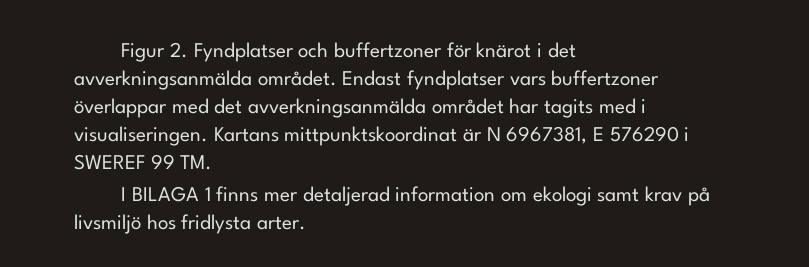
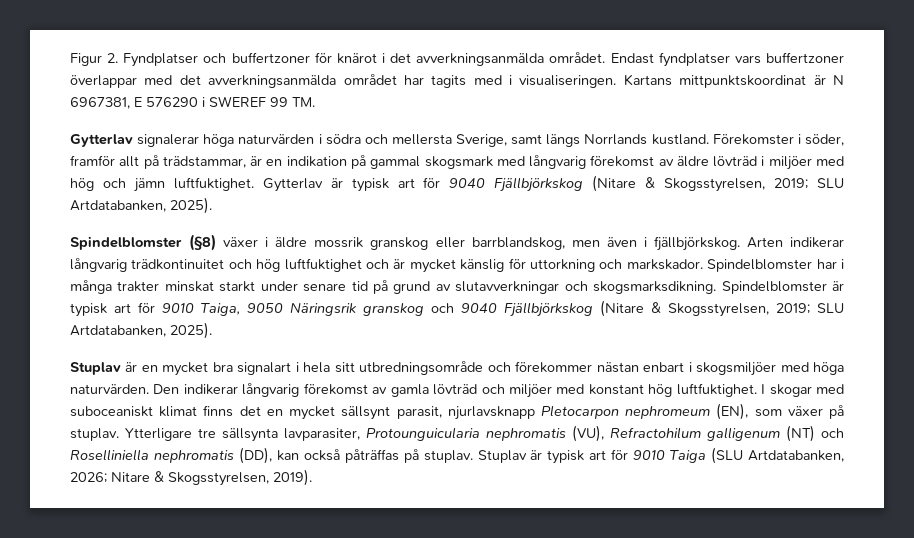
[121,186,710,206] [74,214,307,234] I BILAGA 1 finns mer detaljerad information om ekologi samt krav på livsmiljö hos fridlysta arter. -> [70,134,844,147] [70,155,845,170] [70,175,844,192] [70,197,212,214] [70,234,844,251] [70,258,844,273] [70,280,845,294] [70,300,844,317] [70,322,212,339] [70,361,845,376] [70,383,844,398] [70,403,844,420] [70,425,844,442] [70,447,844,464] [70,469,312,486] Gytterlav signalerar höga naturvärden i södra och mellersta Sverige, samt längs Norrlands kustland. Förekomster i söder, framför allt på trädstammar, är en indikation på gammal skogsmark med långvarig förekomst av äldre lövträd i miljöer med hög och jämn luftfuktighet. Gytterlav är typisk art för 9040 Fjällbjörkskog (Nitare & Skogsstyrelsen, 2019; SLU Artdatabanken, 2025). // Spindelblomster (§8) växer i äldre mossrik granskog eller barrblandskog, men även i fjällbjörkskog. Arten indikerar långvarig trädkontinuitet och hög luftfuktighet och är mycket känslig för uttorkning och markskador. Spindelblomster har i många trakter minskat starkt under senare tid på grund av slutavverkningar och skogsmarksdikning. Spindelblomster är typisk art för 9010 Taiga, 9050 Näringsrik granskog och 9040 Fjällbjörkskog (Nitare & Skogsstyrelsen, 2019; SLU Artdatabanken, 2025). // Stuplav är en mycket bra signalart i hela sitt utbredningsområde och förekommer nästan enbart i skogsmiljöer med höga naturvärden. Den indikerar långvarig förekomst av gamla lövträd och miljöer med konstant hög luftfuktighet. I skogar med suboceaniskt klimat finns det en mycket sällsynt parasit, njurlavsknapp Pletocarpon nephromeum (EN), som växer på stuplav. Ytterligare tre sällsynta lavparasiter, Protounguicularia nephromatis (VU), Refractohilum galligenum (NT) och Roselliniella nephromatis (DD), kan också påträffas på stuplav. Stuplav är typisk art för 9010 Taiga (SLU Artdatabanken, 2026; Nitare & Skogsstyrelsen, 2019).

